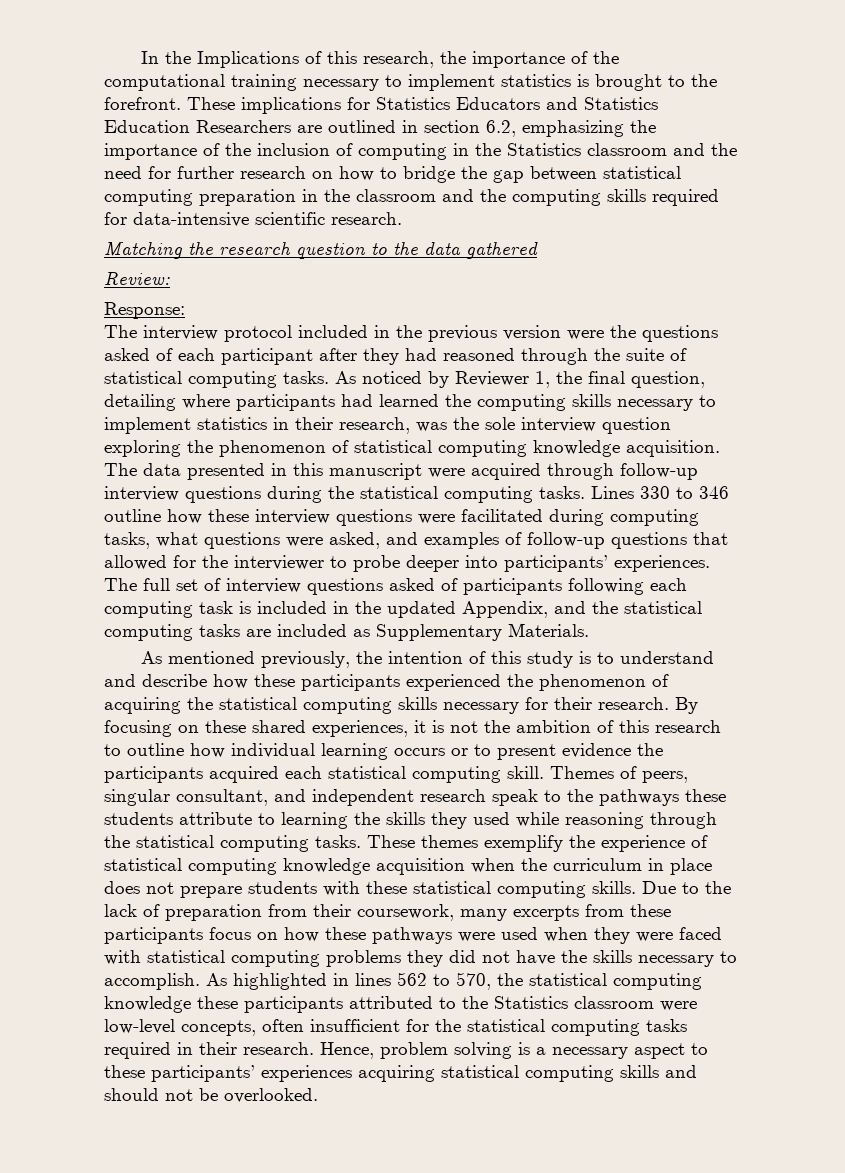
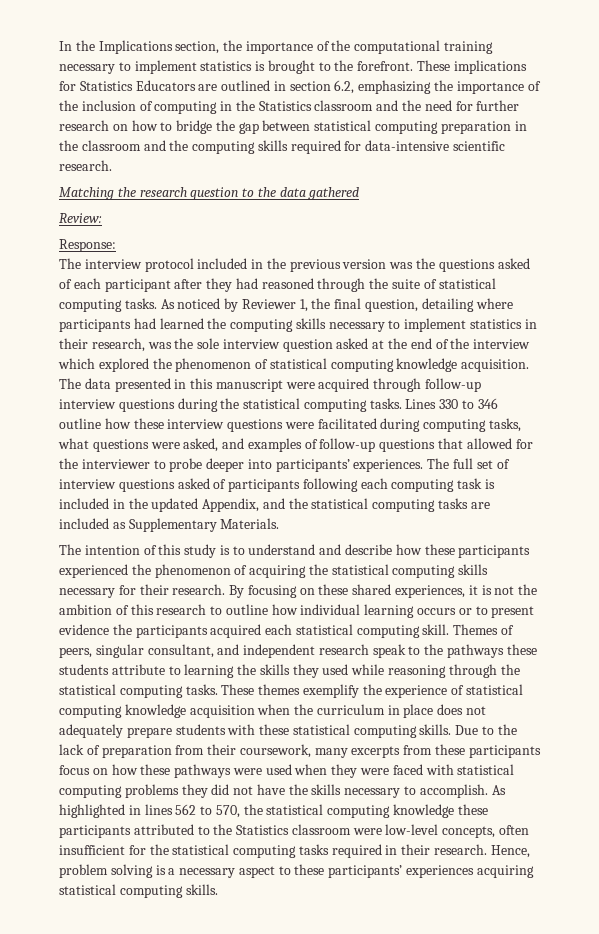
[304,51,434,68] of this research, -> [175,41,220,54] section,
[546,97,658,110] [104,120,291,133] and Statistics Education Researchers -> (196, 85) none
[567,330,604,340] were -> [389,262,414,269] was
[104,440,181,457] exploring -> [336,338,531,349] [58,358,149,372] asked at the end of the interview which explored
[140,651,382,668] As mentioned previously, the -> [59,544,81,555] The
(174, 888) none -> [59,724,123,738] adequately
[620,1065,697,1078] [104,1088,318,1103] skills and should not be overlooked. -> [185,884,218,895] skills.

